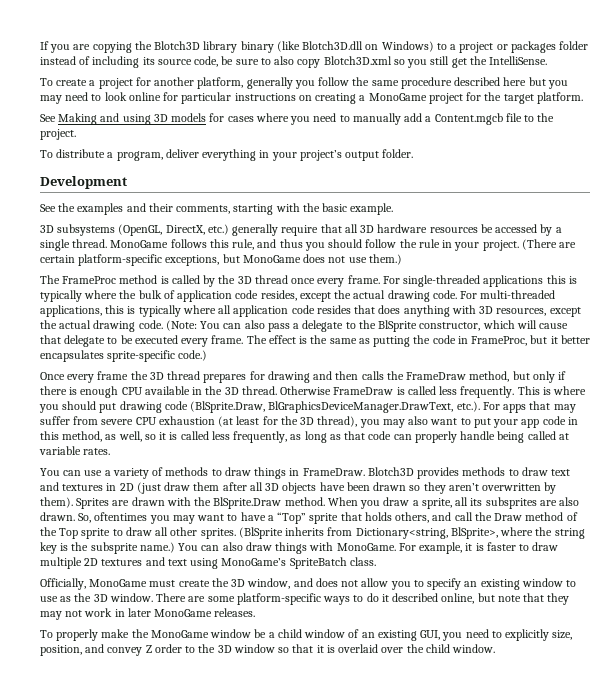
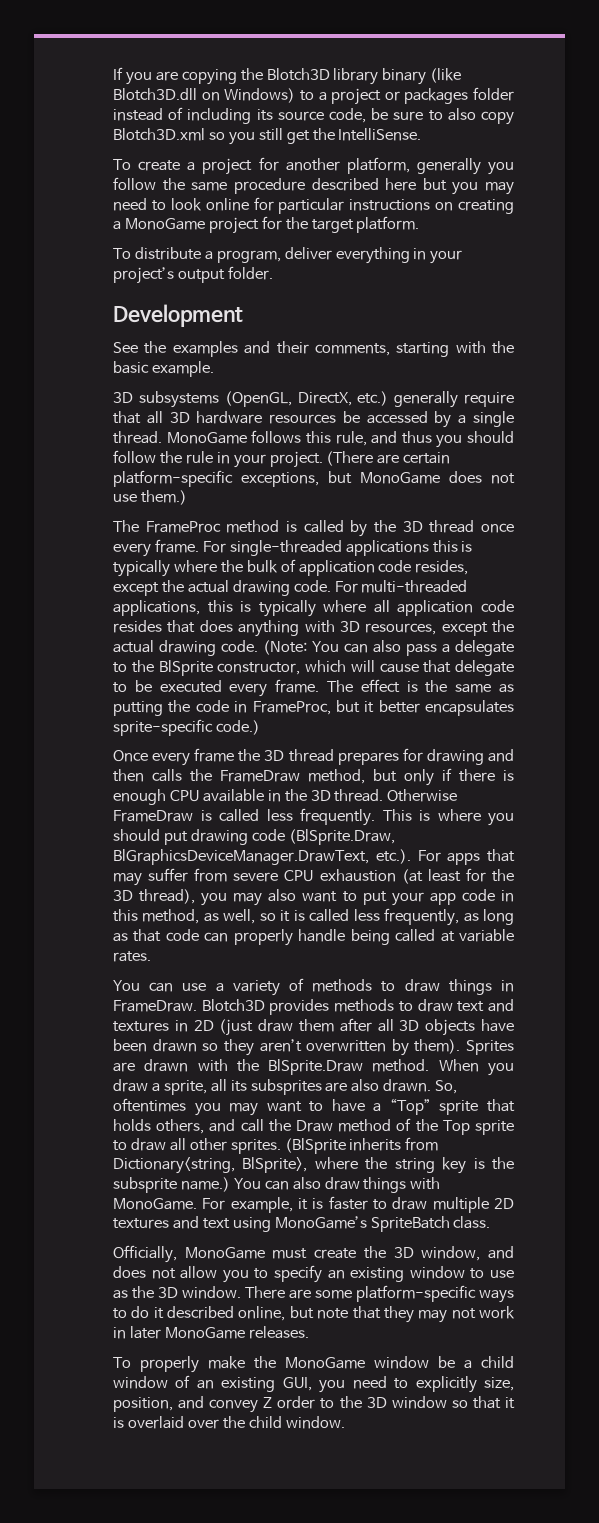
[40,113,555,125] [40,129,76,140] // See Making and using 3D models for cases where you need to manually add a Content.mgcb file to the project. -> (420, 224) none

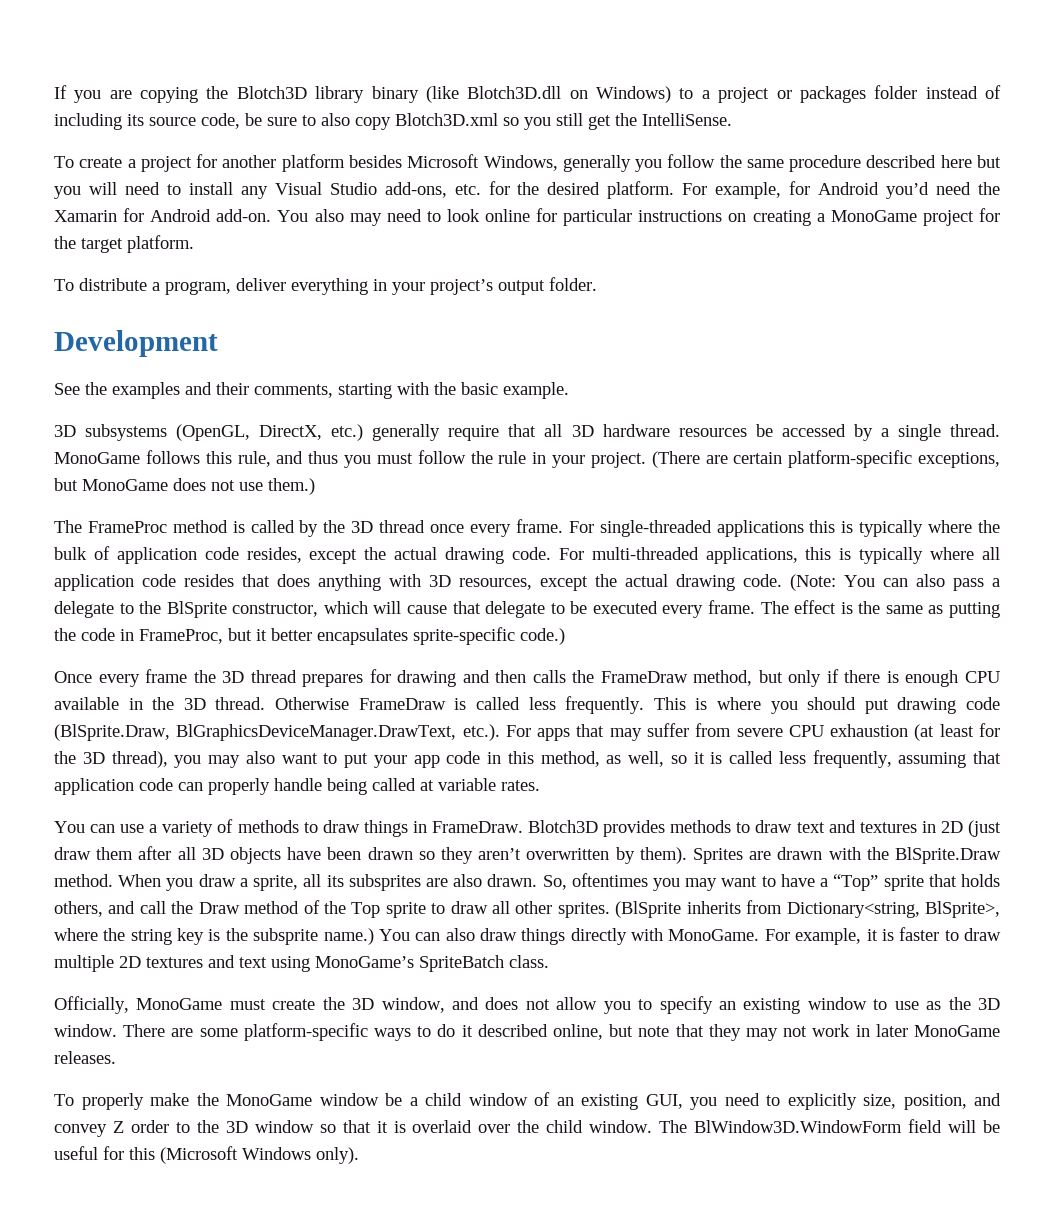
[346,157,410,174] platform, -> [281,154,558,172] platform besides Microsoft Windows,
(479, 188) none -> [88,181,1001,199] [54,208,344,222] will need to install any Visual Studio add-ons, etc. for the desired platform. For example, for Android you’d need the Xamarin for Android add-on. You also
[467,431,514,443] should -> [376,453,413,464] must
[463,909,514,925] [113,929,162,942] as long as that -> [898,751,1001,768] [54,778,134,795] assuming that application
(407, 1185) none -> [570,928,627,945] directly
(345, 1422) none -> [659,1119,1001,1133] [54,1146,359,1164] The BlWindow3D.WindowForm field will be useful for this (Microsoft Windows only).

